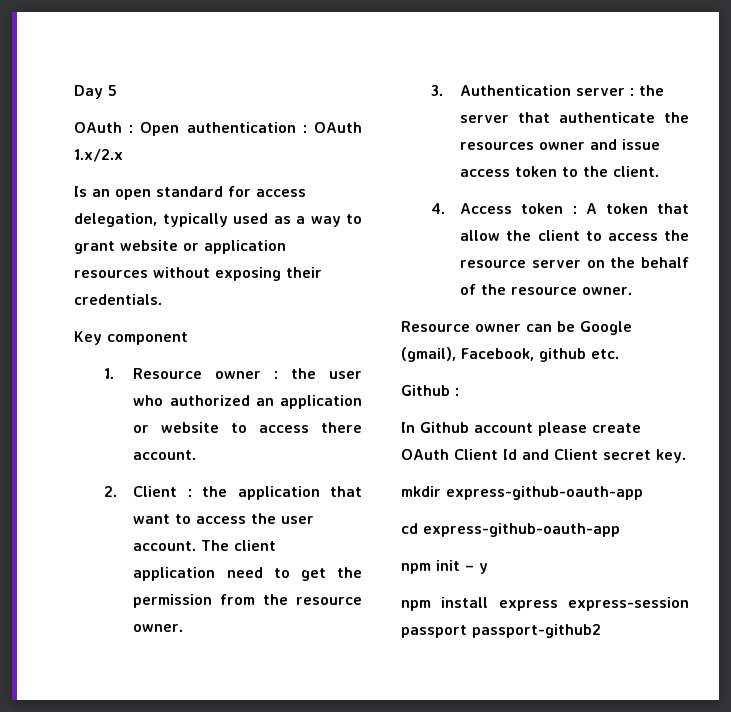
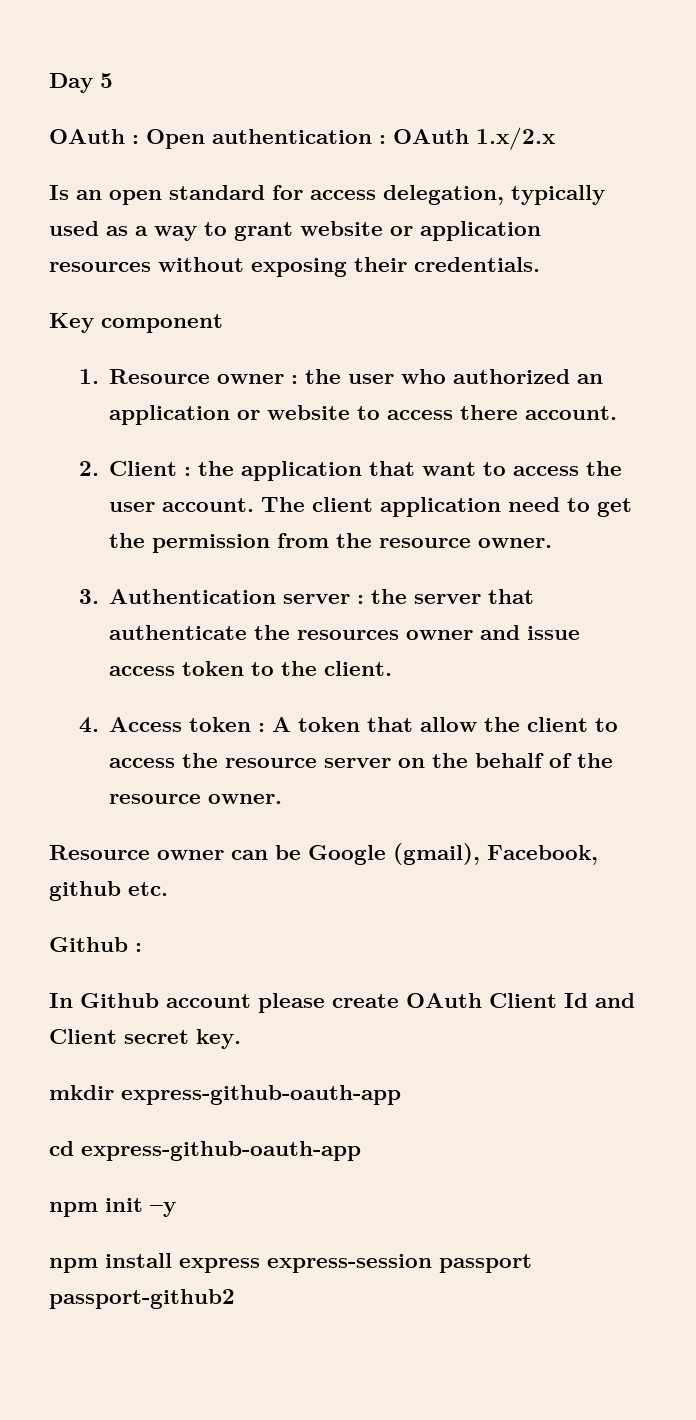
[465,563,488,574] – y -> [150,1202,176,1217] –y

